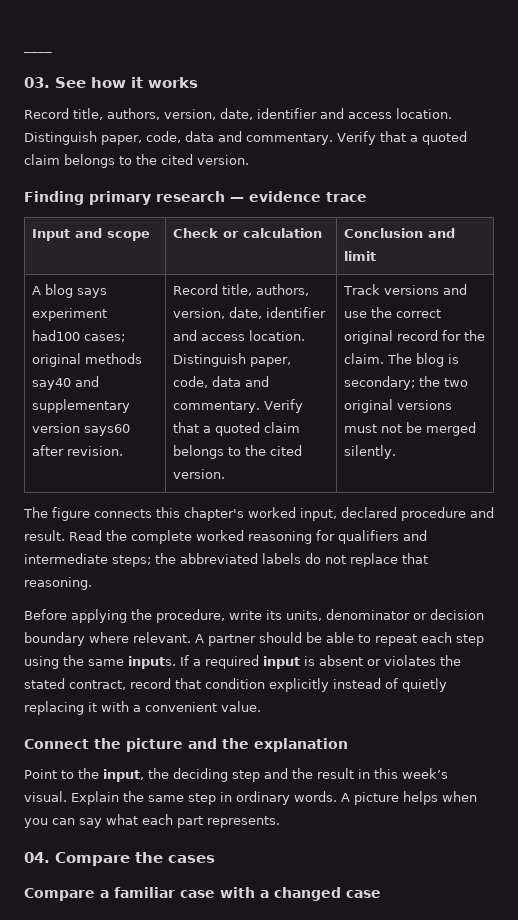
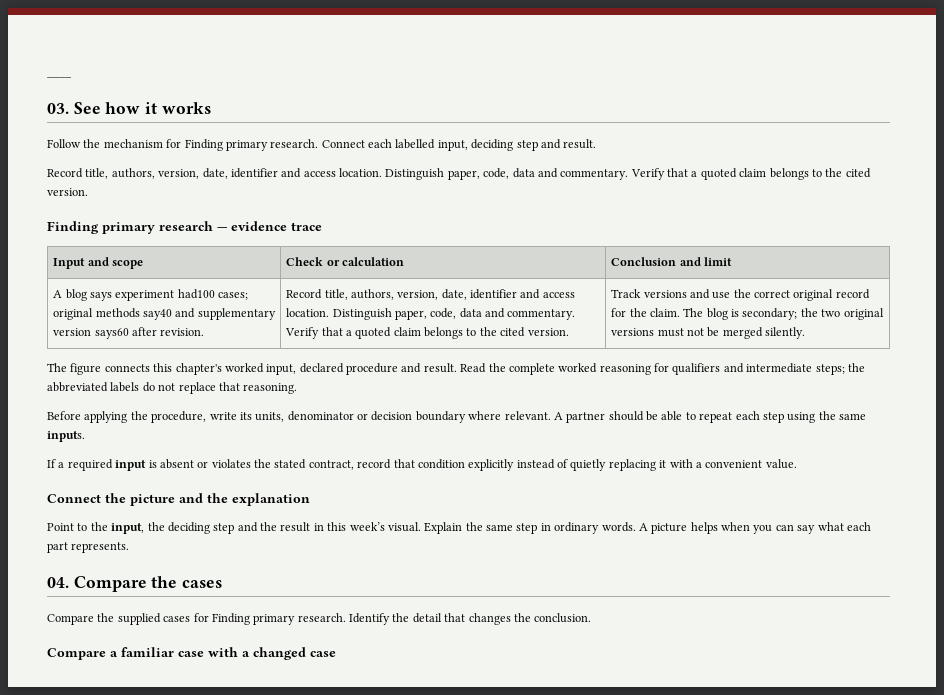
(198, 82) none -> [47,139,597,151] // Follow the mechanism for Finding primary research. Connect each labelled input, deciding step and result.
(176, 662) none -> (85, 436) //
(215, 859) none -> [47,613,592,625] // Compare the supplied cases for Finding primary research. Identify the detail that changes the conclusion.

